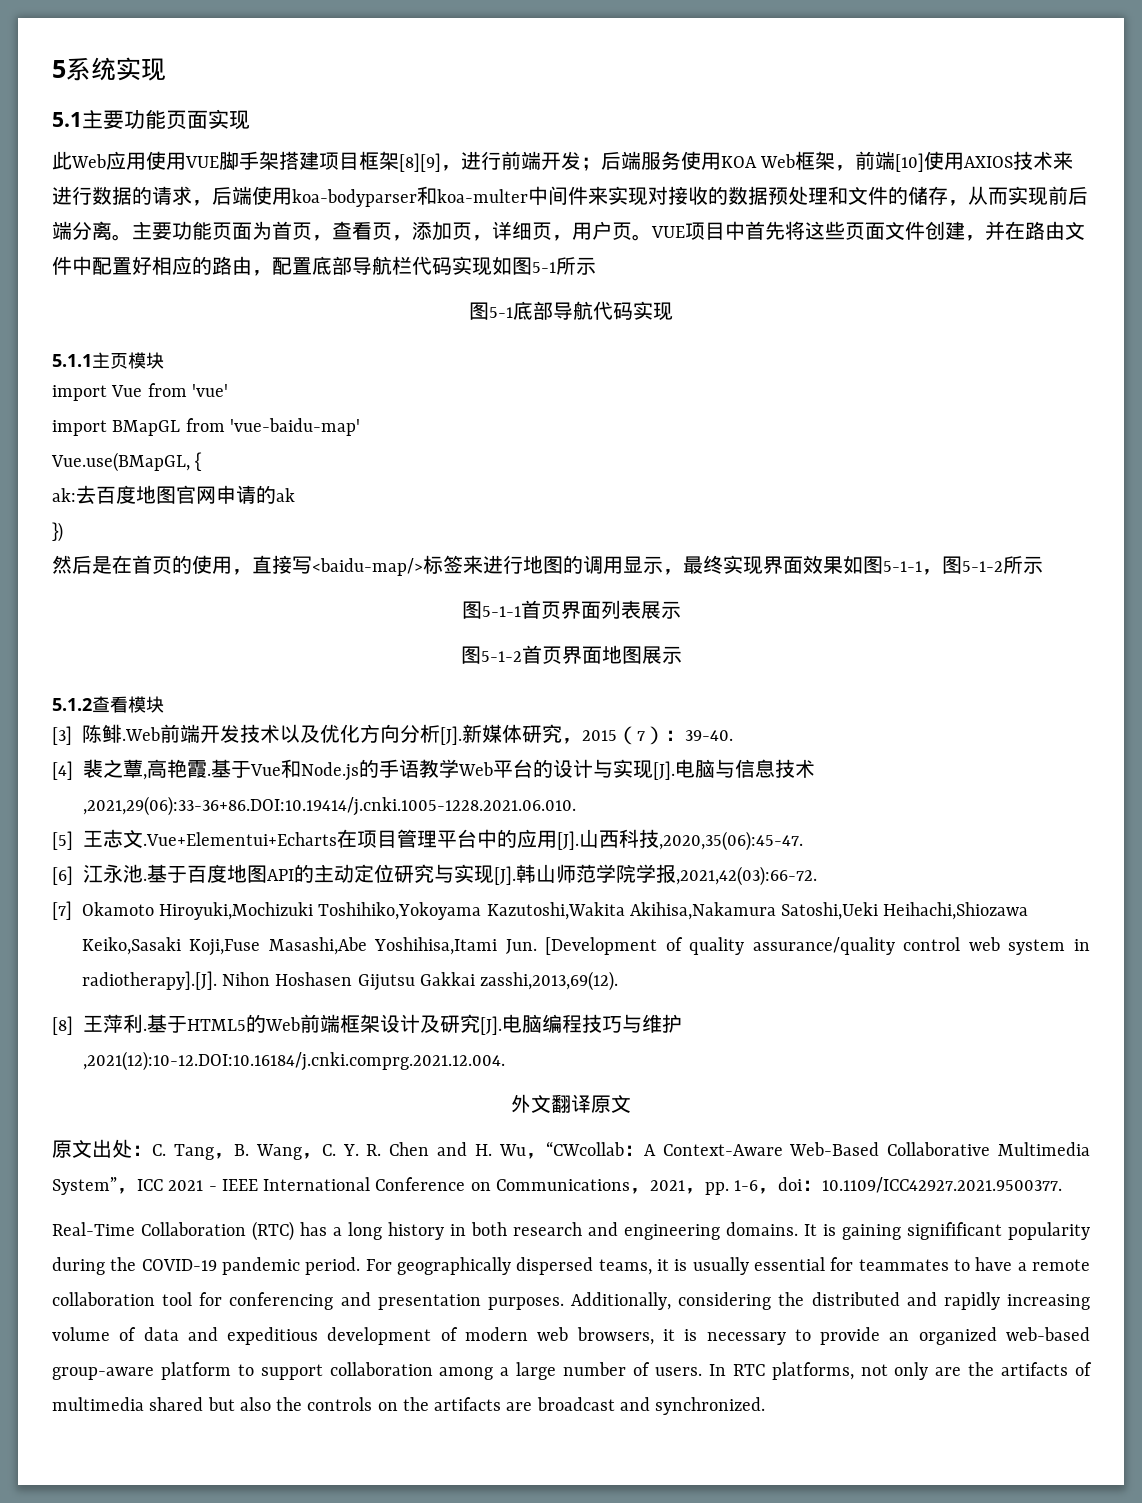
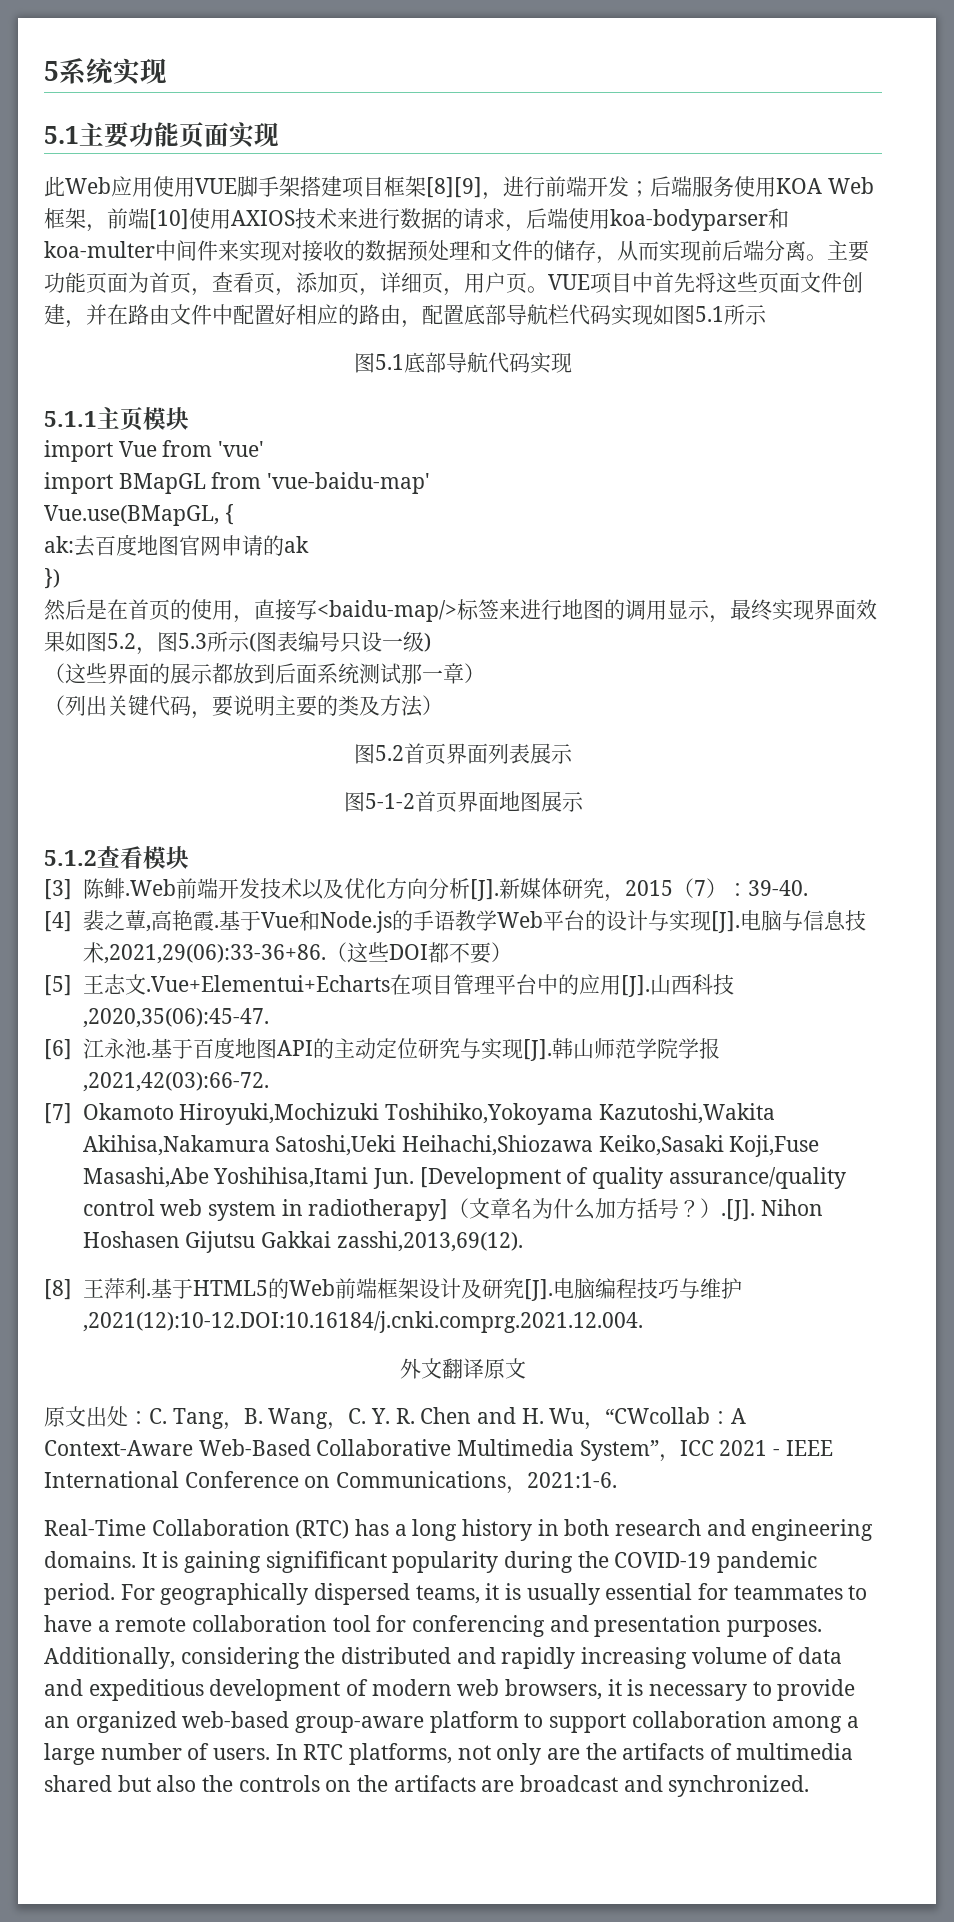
[532,257,596,275] [469,302,513,320] 5-1所示 // 图5-1 -> [695,304,767,325] [354,352,404,373] 5.1所示 // 图5.1
[883,556,1043,575] [461,601,521,619] 5-1-1，图5-1-2所示 // 图5-1-1 -> [107,631,431,655] [44,663,485,684] [44,695,443,719] [354,743,404,764] 5.2，图5.3所示(图表编号只设一级) // （这些界面的展示都放到后面系统测试那一章） // （列出关键代码，要说明主要的类及方法） // 图5.2
[82,796,576,816] ,2021,29(06):33-36+86.DOI:10.19414/j.cnki.1005-1228.2021.06.010. -> [103,942,512,964] ,2021,29(06):33-36+86.（这些DOI都不要）
[81,971,217,990] radiotherapy].[J]. -> [308,1198,756,1221] radiotherapy]（文章名为什么加方括号？）.[J].
[649,1177,1063,1195] 2021，pp. 1-6，doi：10.1109/ICC42927.2021.9500377. -> [527,1472,618,1488] 2021:1-6.

